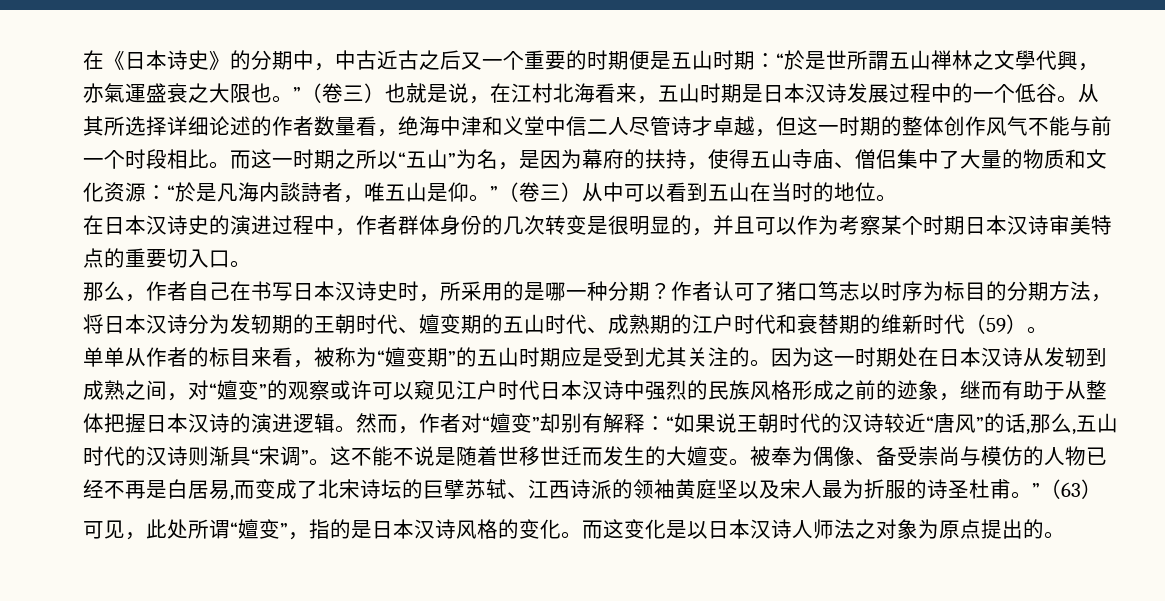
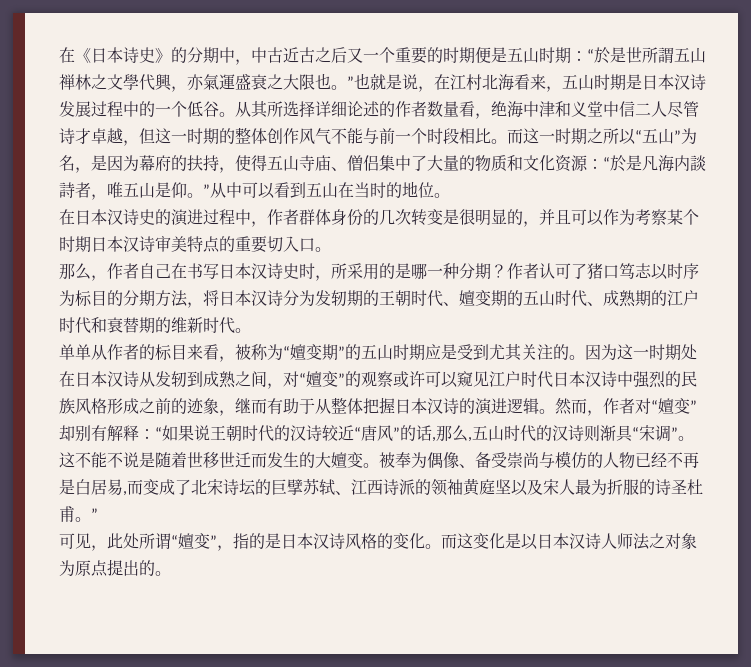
[300,83,385,103] （卷三） -> (355, 82) none
[497,182,582,202] （卷三） -> (211, 190) none
[964,314,1027,334] （59） -> (236, 325) none
[1039,479,1102,499] （63） -> (99, 514) none

